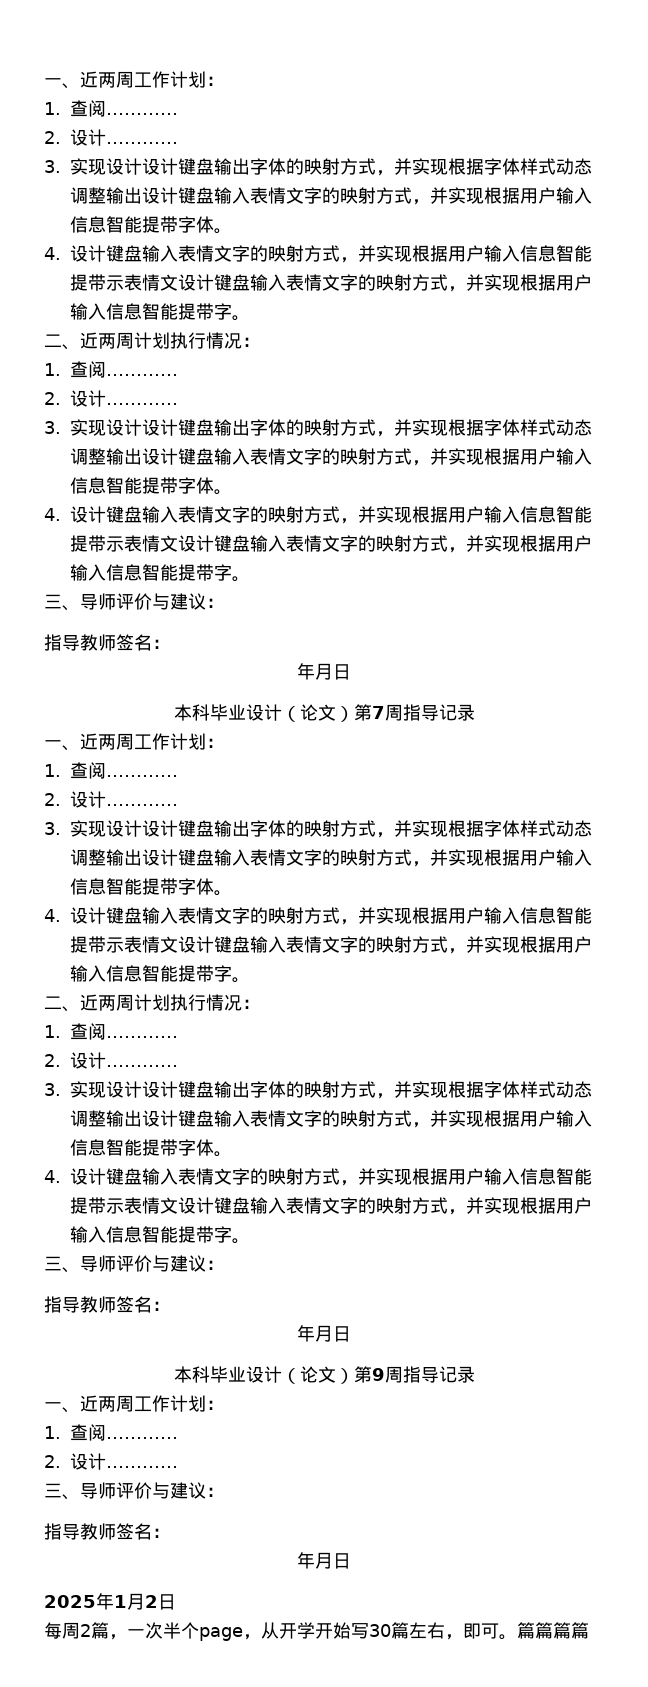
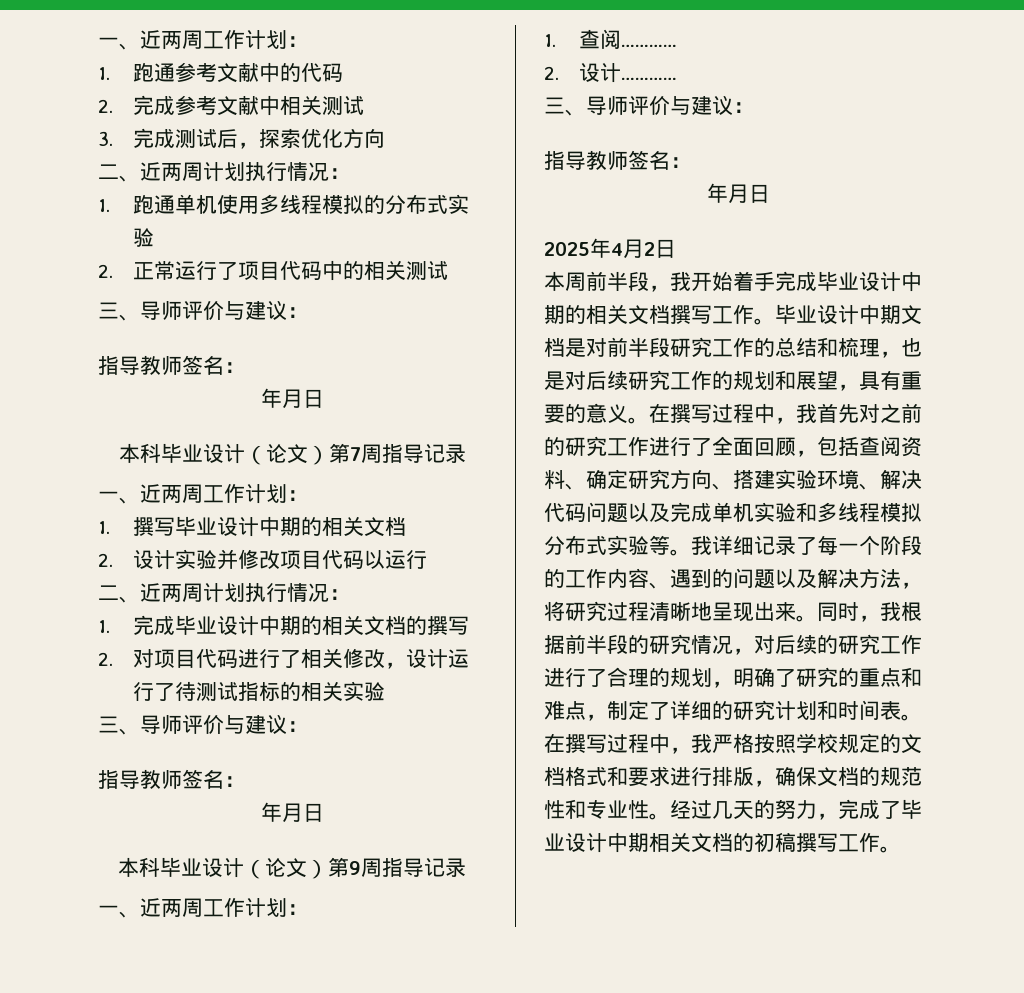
[44,71,224,89] [44,100,178,117] [44,129,178,146] [44,158,592,176] [70,187,592,205] [70,216,232,234] [44,245,592,263] [70,274,592,292] [70,303,250,321] [44,332,260,350] [44,361,178,378] [44,390,178,407] [44,419,592,437] [70,448,592,466] [70,477,232,495] [44,506,592,524] [70,535,592,553] [70,564,250,582] 一、近两周工作计划： // 1.查阅………… // 2.设计………… // 3.实现设计设计键盘输出字体的映射方式，并实现根据字体样式动态调整输出设计键盘输入表情文字的映射方式，并实现根据用户输入信息智能提带字体。 // 4.设计键盘输入表情文字的映射方式，并实现根据用户输入信息智能提带示表情文设计键盘输入表情文字的映射方式，并实现根据用户输入信息智能提带字。 // 二、近两周计划执行情况： // 1.查阅………… // 2.设计………… // 3.实现设计设计键盘输出字体的映射方式，并实现根据字体样式动态调整输出设计键盘输入表情文字的映射方式，并实现根据用户输入信息智能提带字体。 // 4.设计键盘输入表情文字的映射方式，并实现根据用户输入信息智能提带示表情文设计键盘输入表情文字的映射方式，并实现根据用户输入信息智能提带字。 -> [98,30,308,50] [98,62,344,83] [98,95,365,116] [98,128,386,149] [98,162,350,182] [98,194,470,215] [133,228,155,247] [98,260,449,281] 一、近两周工作计划： // 1.跑通参考文献中的代码 // 2.完成参考文献中相关测试 // 3.完成测试后，探索优化方向 // 二、近两周计划执行情况： // 1.跑通单机使用多线程模拟的分布式实验 // 2.正常运行了项目代码中的相关测试
[70,762,178,779] [44,791,178,808] [44,820,592,838] [70,849,592,867] [70,878,232,896] [44,907,592,925] [70,936,592,954] [70,965,250,983] [44,994,260,1012] [44,1023,178,1040] [44,1052,178,1069] [44,1081,592,1099] [70,1110,592,1128] [70,1139,232,1157] [44,1168,592,1186] [70,1197,592,1215] [70,1226,250,1244] 查阅………… // 2.设计………… // 3.实现设计设计键盘输出字体的映射方式，并实现根据字体样式动态调整输出设计键盘输入表情文字的映射方式，并实现根据用户输入信息智能提带字体。 // 4.设计键盘输入表情文字的映射方式，并实现根据用户输入信息智能提带示表情文设计键盘输入表情文字的映射方式，并实现根据用户输入信息智能提带字。 // 二、近两周计划执行情况： // 1.查阅………… // 2.设计………… // 3.实现设计设计键盘输出字体的映射方式，并实现根据字体样式动态调整输出设计键盘输入表情文字的映射方式，并实现根据用户输入信息智能提带字体。 // 4.设计键盘输入表情文字的映射方式，并实现根据用户输入信息智能提带示表情文设计键盘输入表情文字的映射方式，并实现根据用户输入信息智能提带字。 -> [133,516,407,537] [98,549,428,570] [98,583,350,603] [98,615,470,636] [98,648,470,669] [133,681,386,701] 撰写毕业设计中期的相关文档 // 2.设计实验并修改项目代码以运行 // 二、近两周计划执行情况： // 1.完成毕业设计中期的相关文档的撰写 // 2.对项目代码进行了相关修改，设计运行了待测试指标的相关实验
[114,1595,127,1608] 1 -> [611,243,623,256] 4
[44,1622,589,1641] 每周2篇，一次半个page，从开学开始写30篇左右，即可。篇篇篇篇 -> [544,271,922,292] [544,304,922,325] [544,337,922,358] [544,370,922,391] [544,403,922,424] [544,436,922,457] [544,469,922,490] [544,502,922,523] [544,535,922,556] [544,568,922,589] [544,601,922,622] [544,634,922,655] [544,667,922,688] [544,700,922,721] [544,733,922,754] [544,766,922,787] [544,799,922,820] [544,832,901,853] 本周前半段，我开始着手完成毕业设计中期的相关文档撰写工作。毕业设计中期文档是对前半段研究工作的总结和梳理，也是对后续研究工作的规划和展望，具有重要的意义。在撰写过程中，我首先对之前的研究工作进行了全面回顾，包括查阅资料、确定研究方向、搭建实验环境、解决代码问题以及完成单机实验和多线程模拟分布式实验等。我详细记录了每一个阶段的工作内容、遇到的问题以及解决方法，将研究过程清晰地呈现出来。同时，我根据前半段的研究情况，对后续的研究工作进行了合理的规划，明确了研究的重点和难点，制定了详细的研究计划和时间表。在撰写过程中，我严格按照学校规定的文档格式和要求进行排版，确保文档的规范性和专业性。经过几天的努力，完成了毕业设计中期相关文档的初稿撰写工作。

